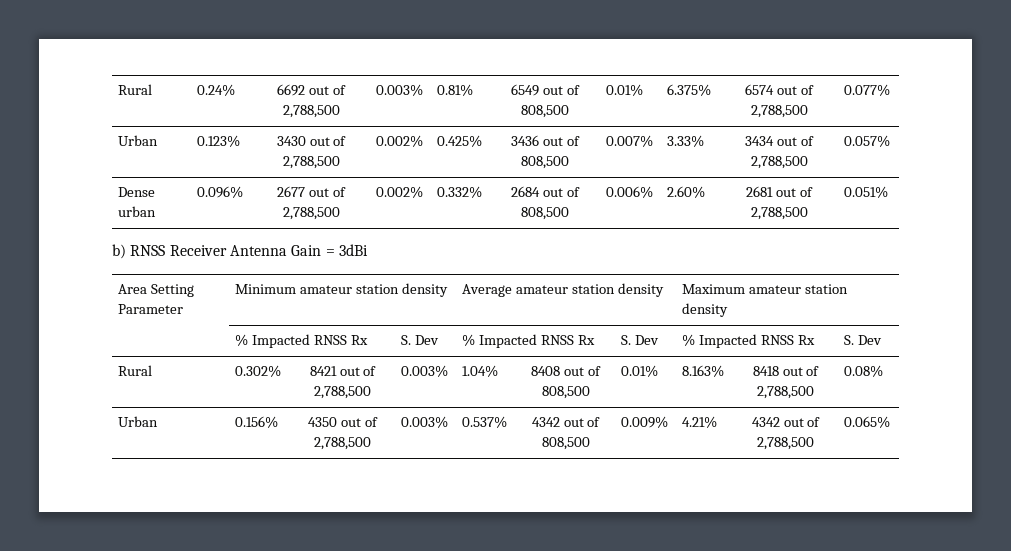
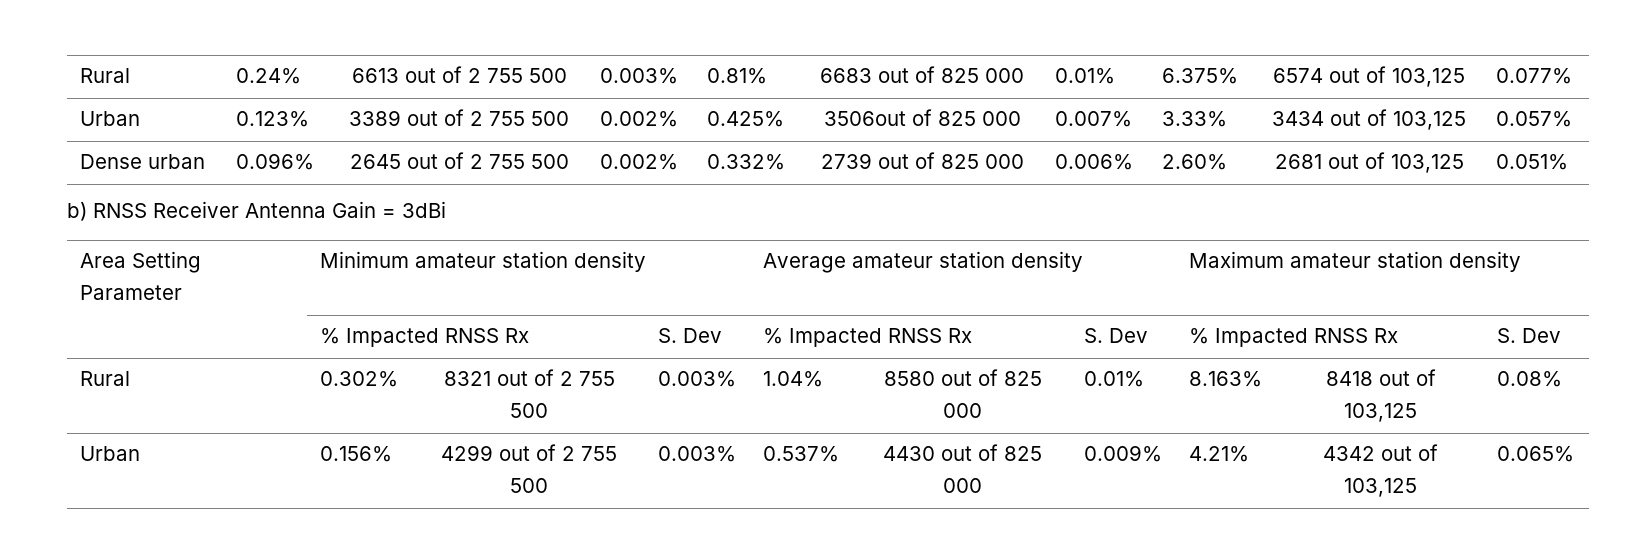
[277,84,346,96] [282,105,340,118] 6692 out of 2,788,500 -> [351,66,567,83] 6613 out of 2 755 500
[511,84,580,96] [521,105,569,118] 6549 out of 808,500 -> [820,66,1024,83] 6683 out of 825 000
[750,105,808,118] 2,788,500 -> [1392,68,1465,87] 103,125
[276,136,347,146] [282,156,340,169] 3430 out of 2,788,500 -> [348,109,569,126] 3389 out of 2 755 500
[511,135,580,146] [521,156,569,169] 3436 out of 808,500 -> [823,109,1021,126] 3506out of 825 000
[750,156,808,169] 2,788,500 -> [1393,111,1466,130] 103,125
[277,186,346,197] [282,207,340,220] 2677 out of 2,788,500 -> [349,152,569,169] 2645 out of 2 755 500
[511,186,580,197] [521,207,569,220] 2684 out of 808,500 -> [820,152,1024,169] 2739 out of 825 000
[750,207,808,220] 2,788,500 -> [1390,154,1464,173] 103,125
[309,366,377,376] [314,386,371,399] 8421 out of 2,788,500 -> [443,369,615,386] [509,403,548,418] 8321 out of 2 755 500
[531,366,601,376] [541,386,590,399] 8408 out of 808,500 -> [883,369,1042,386] [943,403,982,418] 8580 out of 825 000
[757,386,814,399] 2,788,500 -> [1344,403,1417,422] 103,125
[308,417,378,427] [314,437,371,450] 4350 out of 2,788,500 -> [440,444,617,461] [509,478,548,493] 4299 out of 2 755 500
[531,417,601,427] [541,437,590,450] 4342 out of 808,500 -> [883,444,1042,461] [943,478,982,493] 4430 out of 825 000
[757,437,814,450] 2,788,500 -> [1344,478,1417,497] 103,125

